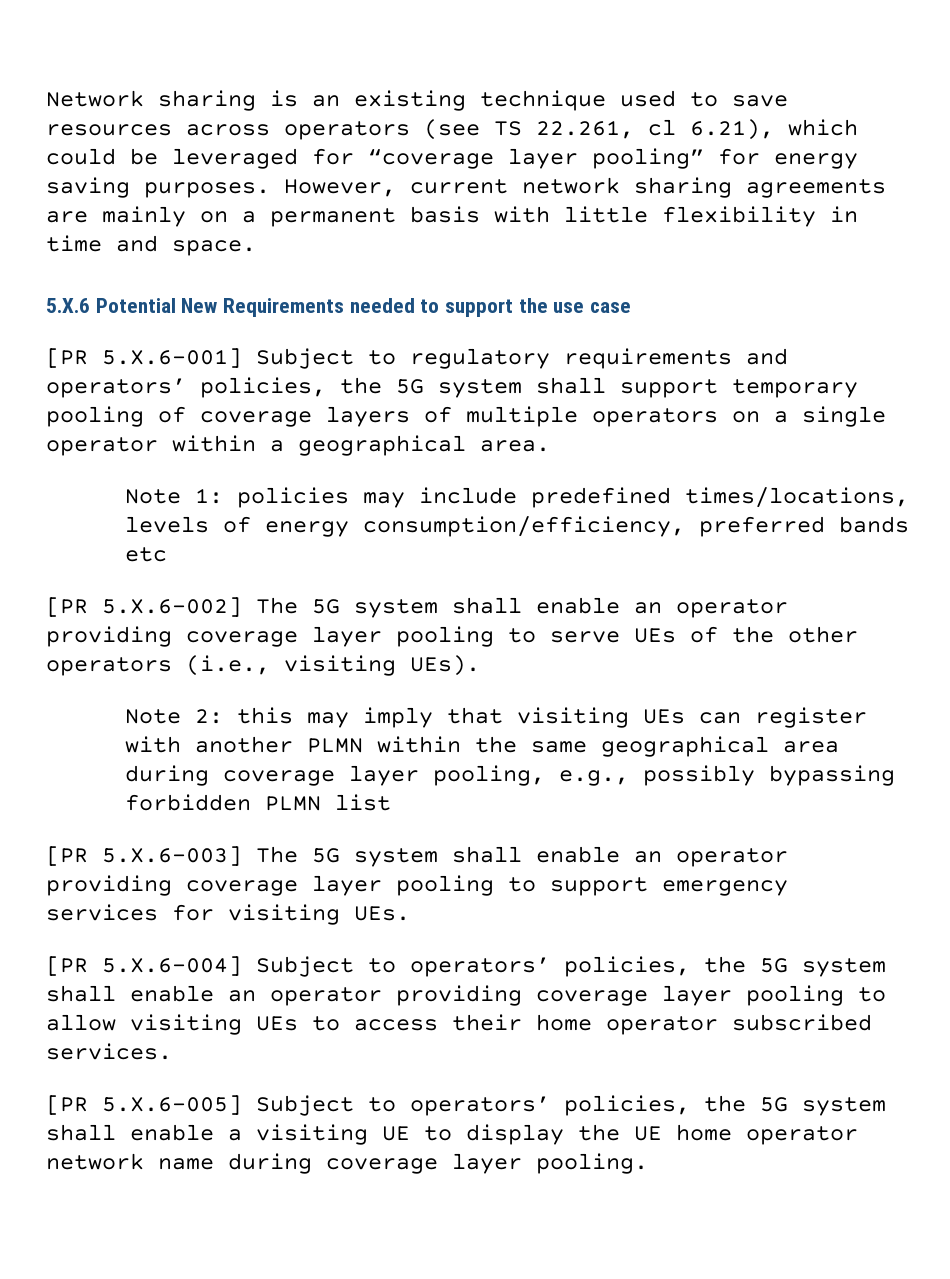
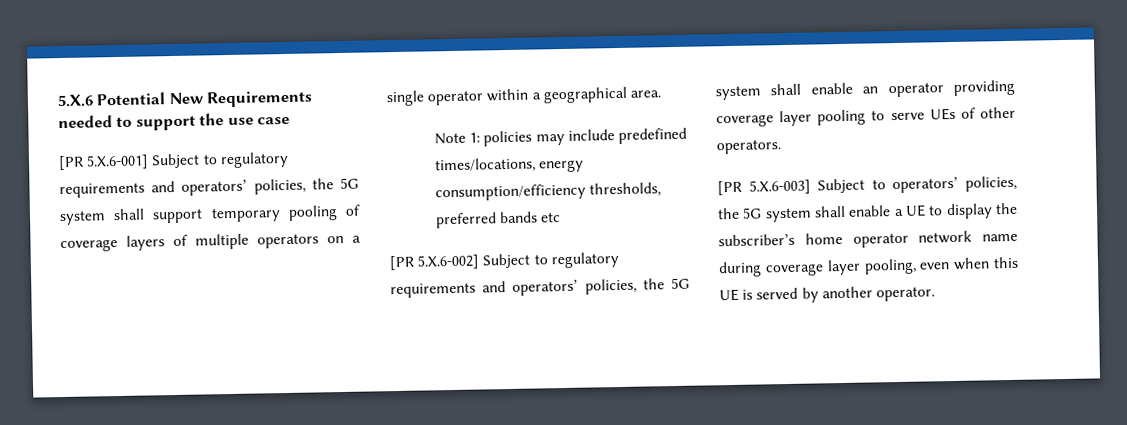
[46,90,788,111] [46,119,858,140] [46,148,858,169] [46,177,886,198] [46,206,858,227] [46,235,256,256] Network sharing is an existing technique used to save resources across operators (see TS 22.261, cl 6.21), which could be leveraged for “coverage layer pooling” for energy saving purposes. However, current network sharing agreements are mainly on a permanent basis with little flexibility in time and space. // -> (57, 101) none
[124,516,685,537] levels of energy consumption/efficiency, -> [539,159,585,173] [434,182,662,202] energy consumption/efficiency thresholds,
[256,597,298,614] The -> [482,252,619,269] [390,278,665,299] Subject to regulatory requirements and operators’ policies, the
[732,626,858,643] [46,655,480,676] [124,707,867,728] [124,736,839,757] [124,765,895,786] [124,794,391,811] [46,846,788,867] [46,875,788,896] [46,904,410,925] [46,956,886,977] [46,985,886,1006] [46,1014,872,1035] [46,1043,172,1060] [46,1095,242,1115] the other operators (i.e., visiting UEs). // Note 2: this may imply that visiting UEs can register with another PLMN within the same geographical area during coverage layer pooling, e.g., possibly bypassing forbidden PLMN list // [PR 5.X.6-003] The 5G system shall enable an operator providing coverage layer pooling to support emergency services for visiting UEs. // [PR 5.X.6-004] Subject to operators’ policies, the 5G system shall enable an operator providing coverage layer pooling to allow visiting UEs to access their home operator subscribed services. // [PR 5.X.6-005] -> [980,106,1016,119] [716,139,781,155] [717,179,811,196] other operators. // [PR 5.X.6-003]
[256,1124,368,1145] visiting -> (904, 212) none
[634,1126,662,1141] UE -> [718,233,795,247] subscriber’s
[536,1153,648,1174] pooling. -> [863,256,1019,275] [719,286,935,303] pooling, even when this UE is served by another operator.

